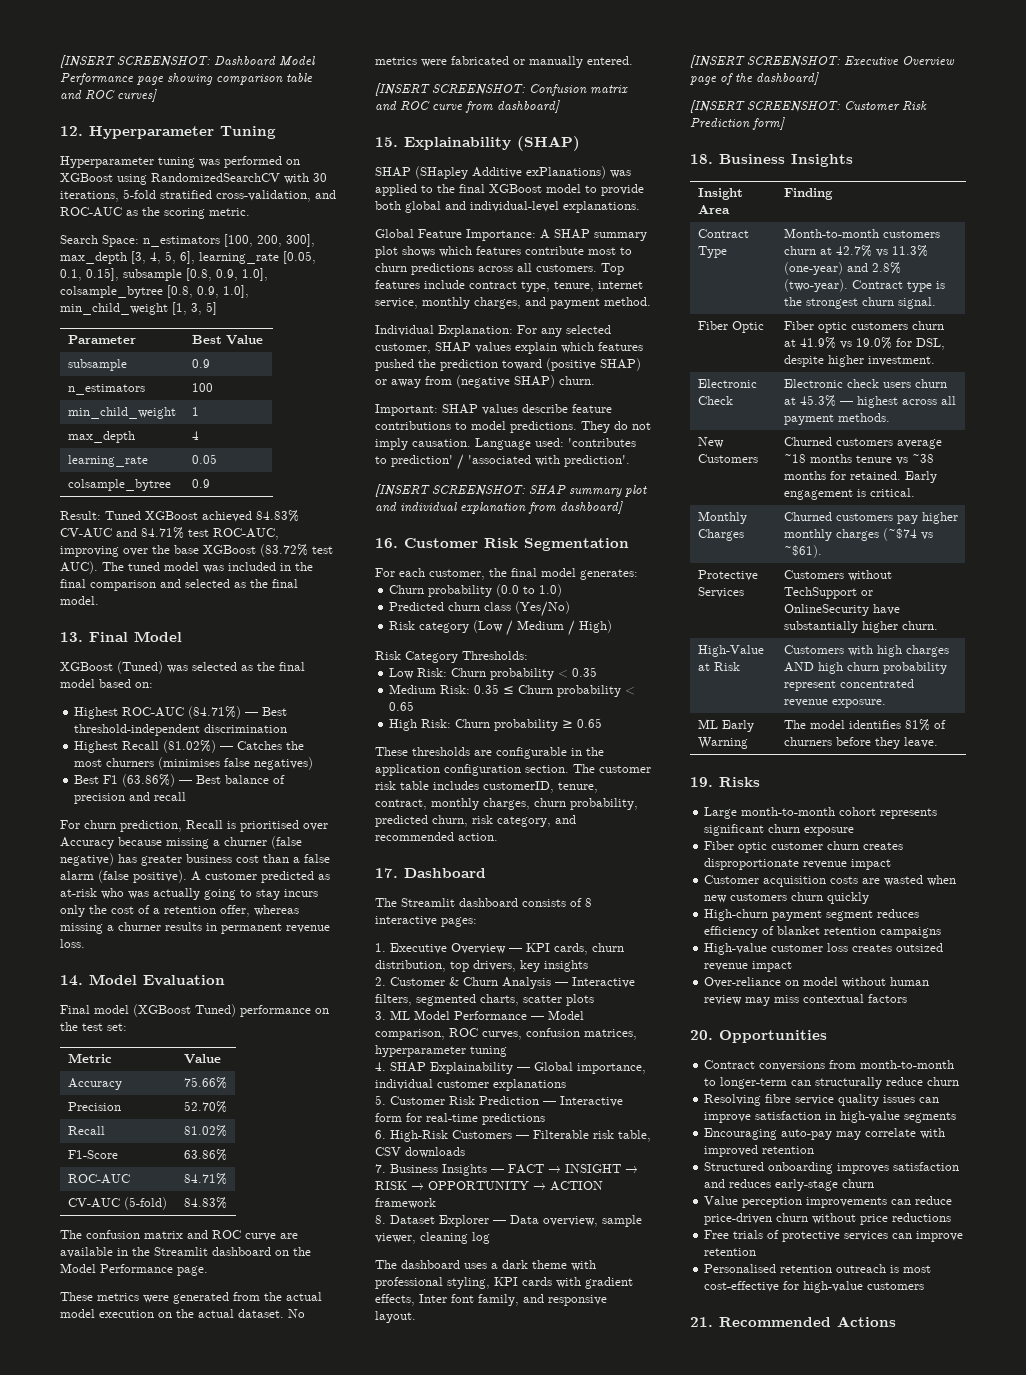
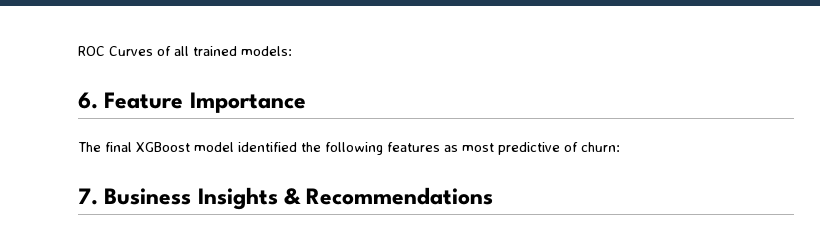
[60,55,315,68] [60,73,313,85] [60,89,157,102] [60,126,276,139] [60,156,300,168] [60,173,327,185] [60,189,336,202] [60,207,250,219] [60,234,315,247] [60,251,316,264] [60,268,268,281] [60,285,249,298] [60,302,217,315] [67,335,136,344] [191,335,263,345] [67,359,127,371] [191,359,210,368] [67,384,145,395] [191,383,213,392] [67,407,176,419] [191,407,199,416] [67,431,135,443] [191,431,199,440] [67,455,148,467] [191,454,217,464] [67,479,171,491] [191,479,210,488] [60,510,299,522] [60,527,279,540] [60,544,333,557] [60,561,313,574] [60,579,298,591] [60,596,99,605] [60,631,182,642] [60,661,305,674] [60,679,153,688] [74,706,288,719] [74,724,288,736] [74,740,305,753] [74,757,314,770] [74,774,286,787] [74,792,187,804] [60,820,328,832] [60,836,302,849] [60,853,330,866] [60,870,330,883] [60,888,318,900] [60,905,299,917] [60,922,330,934] [60,939,85,948] [60,974,225,986] [60,1004,329,1017] [60,1022,127,1031] [67,1053,112,1063] [183,1054,221,1064] [67,1078,122,1090] [183,1077,227,1089] [67,1102,121,1111] [183,1101,227,1113] [67,1126,105,1135] [183,1125,227,1137] [67,1150,118,1159] [183,1149,227,1161] [67,1174,130,1184] [183,1173,227,1185] [67,1197,167,1210] [183,1197,227,1209] [60,1230,298,1241] [60,1247,311,1258] [60,1263,208,1276] [60,1292,322,1304] [60,1309,305,1318] [375,56,633,68] [375,83,628,96] [375,100,560,113] [375,136,580,151] [375,166,631,179] [375,184,644,196] [375,201,640,213] [375,229,647,241] [375,246,632,258] [375,263,624,275] [375,280,643,292] [375,297,651,309] [375,325,611,337] [375,342,643,354] [375,358,641,371] [375,375,595,388] [375,404,612,416] [375,421,651,433] [375,438,636,450] [375,454,630,470] [375,484,647,497] [375,501,623,514] [375,538,629,551] [375,568,638,580] [389,584,563,597] [389,601,571,617] [389,620,613,636] [375,651,528,663] [389,667,598,680] [389,684,636,697] [389,701,415,711] [389,718,603,731] [375,747,604,759] [375,764,651,776] [375,781,598,793] [375,798,638,810] [375,815,576,827] [375,832,498,841] [375,868,486,878] [375,898,592,907] [375,916,477,927] [375,943,624,955] [375,960,588,972] [375,977,635,989] [375,994,594,1006] [375,1010,584,1020] [375,1028,637,1040] [375,1045,507,1057] [375,1062,646,1074] [375,1079,566,1091] [375,1095,623,1107] [375,1113,545,1125] [375,1130,651,1142] [375,1147,465,1158] [375,1164,638,1176] [375,1181,603,1191] [375,1198,436,1209] [375,1215,642,1227] [375,1232,490,1244] [375,1260,596,1271] [375,1277,633,1289] [375,1294,607,1306] [375,1311,416,1323] [690,55,955,68] [690,72,819,85] [690,100,927,113] [690,117,785,130] [690,154,853,167] [697,188,743,200] [697,205,730,214] [783,188,833,200] [697,229,749,238] [697,246,727,258] [783,228,940,238] [783,245,928,257] [783,262,901,275] [783,279,945,292] [783,297,936,309] [697,321,764,333] [783,321,944,333] [783,337,945,350] [783,355,935,367] [697,379,757,388] [697,396,733,405] [783,379,947,388] [783,395,956,408] [783,413,890,425] [697,437,724,448] [697,454,758,463] [783,437,942,449] [783,454,934,465] [783,471,937,483] [783,488,915,500] [697,511,747,524] [697,529,744,541] [783,512,958,524] [783,528,933,541] [783,545,822,558] [697,570,758,581] [697,587,744,598] [783,570,892,581] [783,587,873,599] [783,604,900,616] [783,621,938,633] [697,645,764,657] [697,662,740,671] [783,645,949,657] [783,662,947,674] [783,679,914,691] [783,699,886,708] [697,719,754,732] [697,737,748,749] [783,719,946,731] [783,737,938,749] [690,777,760,787] [704,807,938,819] [704,824,855,836] [704,841,904,853] [704,858,892,870] [704,875,957,887] [704,892,870,904] [704,909,920,921] [704,926,942,938] [704,943,944,955] [704,961,793,972] [704,977,930,988] [704,994,908,1006] [690,1030,827,1043] [704,1060,955,1071] [704,1077,960,1089] [704,1094,940,1106] [704,1111,957,1123] [704,1128,946,1140] [704,1145,815,1157] [704,1162,960,1174] [704,1179,875,1191] [704,1196,953,1208] [704,1213,952,1225] [704,1230,964,1242] [704,1248,757,1256] [704,1264,932,1273] [704,1281,925,1293] [690,1316,896,1327] [INSERT SCREENSHOT: Dashboard Model Performance page showing comparison table and ROC curves] // 12. Hyperparameter Tuning // Hyperparameter tuning was performed on XGBoost using RandomizedSearchCV with 30 iterations, 5-fold stratified cross-validation, and ROC-AUC as the scoring metric. // Search Space: n_estimators [100, 200, 300], max_depth [3, 4, 5, 6], learning_rate [0.05, 0.1, 0.15], subsample [0.8, 0.9, 1.0], colsample_bytree [0.8, 0.9, 1.0], min_child_weight [1, 3, 5] // Parameter | Best Value // subsample | 0.9 // n_estimators | 100 // min_child_weight | 1 // max_depth | 4 // learning_rate | 0.05 // colsample_bytree | 0.9 // Result: Tuned XGBoost achieved 84.83% CV-AUC and 84.71% test ROC-AUC, improving over the base XGBoost (83.72% test AUC). The tuned model was included in the final comparison and selected as the final model. // 13. Final Model // XGBoost (Tuned) was selected as the final model based on: // Highest ROC-AUC (84.71%) — Best threshold-independent discrimination // Highest Recall (81.02%) — Catches the most churners (minimises false negatives) // Best F1 (63.86%) — Best balance of precision and recall // For churn prediction, Recall is prioritised over Accuracy because missing a churner (false negative) has greater business cost than a false alarm (false positive). A customer predicted as at-risk who was actually going to stay incurs only the cost of a retention offer, whereas missing a churner results in permanent revenue loss. // 14. Model Evaluation // Final model (XGBoost Tuned) performance on the test set: // Metric | Value // Accuracy | 75.66% // Precision | 52.70% // Recall | 81.02% // F1-Score | 63.86% // ROC-AUC | 84.71% // CV-AUC (5-fold) | 84.83% // The confusion matrix and ROC curve are available in the Streamlit dashboard on the Model Performance page. // These metrics were generated from the actual model execution on the actual dataset. No metrics were fabricated or manually entered. // [INSERT SCREENSHOT: Confusion matrix and ROC curve from dashboard] // 15. Explainability (SHAP) // SHAP (SHapley Additive exPlanations) was applied to the final XGBoost model to provide both global and individual-level explanations. // Global Feature Importance: A SHAP summary plot shows which features contribute most to churn predictions across all customers. Top features include contract type, tenure, internet service, monthly charges, and payment method. // Individual Explanation: For any selected customer, SHAP values explain which features pushed the prediction toward (positive SHAP) or away from (negative SHAP) churn. // Important: SHAP values describe feature contributions to model predictions. They do not imply causation. Language used: 'contributes to prediction' / 'associated with prediction'. // [INSERT SCREENSHOT: SHAP summary plot and individual explanation from dashboard] // 16. Customer Risk Segmentation // For each customer, the final model generates: // Churn probability (0.0 to 1.0) // Predicted churn class (Yes/No) // Risk category (Low / Medium / High) // Risk Category Thresholds: // Low Risk: Churn probability < 0.35 // Medium Risk: 0.35 ≤ Churn probability < 0.65 // High Risk: Churn probability ≥ 0.65 // These thresholds are configurable in the application configuration section. The customer risk table includes customerID, tenure, contract, monthly charges, churn probability, predicted churn, risk category, and recommended action. // 17. Dashboard // The Streamlit dashboard consists of 8 interactive pages: // 1. Executive Overview — KPI cards, churn distribution, top drivers, key insights // 2. Customer & Churn Analysis — Interactive filters, segmented charts, scatter plots // 3. ML Model Performance — Model comparison, ROC curves, confusion matrices, hyperparameter tuning // 4. SHAP Explainability — Global importance, individual customer explanations // 5. Customer Risk Prediction — Interactive form for real-time predictions // 6. High-Risk Customers — Filterable risk table, CSV downloads // 7. Business Insights — FACT → INSIGHT → RISK → OPPORTUNITY → ACTION framework // 8. Dataset Explorer — Data overview, sample viewer, cleaning log // The dashboard uses a dark theme with professional styling, KPI cards with gradient effects, Inter font family, and responsive layout. // [INSERT SCREENSHOT: Executive Overview page of the dashboard] // [INSERT SCREENSHOT: Customer Risk Prediction form] // 18. Business Insights // Insight Area | Finding // Contract Type | Month-to-month customers churn at 42.7% vs 11.3% (one-year) and 2.8% (two-year). Contract type is the strongest churn signal. // Fiber Optic | Fiber optic customers churn at 41.9% vs 19.0% for DSL, despite higher investment. // Electronic Check | Electronic check users churn at 45.3% — highest across all payment methods. // New Customers | Churned customers average ~18 months tenure vs ~38 months for retained. Early engagement is critical. // Monthly Charges | Churned customers pay higher monthly charges (~$74 vs ~$61). // Protective Services | Customers without TechSupport or OnlineSecurity have substantially higher churn. // High-Value at Risk | Customers with high charges AND high churn probability represent concentrated revenue exposure. // ML Early Warning | The model identifies 81% of churners before they leave. // 19. Risks // Large month-to-month cohort represents significant churn exposure // Fiber optic customer churn creates disproportionate revenue impact // Customer acquisition costs are wasted when new customers churn quickly // High-churn payment segment reduces efficiency of blanket retention campaigns // High-value customer loss creates outsized revenue impact // Over-reliance on model without human review may miss contextual factors // 20. Opportunities // Contract conversions from month-to-month to longer-term can structurally reduce churn // Resolving fibre service quality issues can improve satisfaction in high-value segments // Encouraging auto-pay may correlate with improved retention // Structured onboarding improves satisfaction and reduces early-stage churn // Value perception improvements can reduce price-driven churn without price reductions // Free trials of protective services can improve retention // Personalised retention outreach is most cost-effective for high-value customers // 21. Recommended Actions -> [78,46,292,56] [78,92,306,113] [78,142,620,155] [78,187,494,210] ROC Curves of all trained models: // 6. Feature Importance // The final XGBoost model identified the following features as most predictive of churn: // 7. Business Insights & Recommendations

